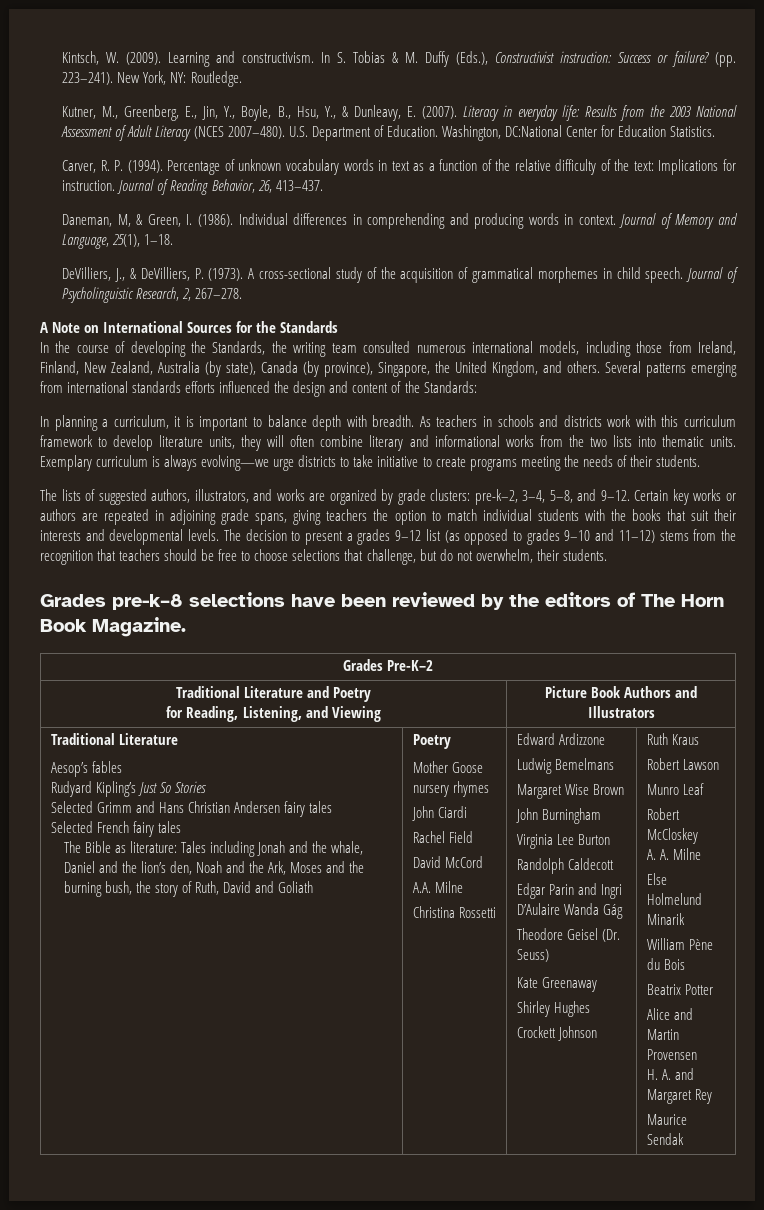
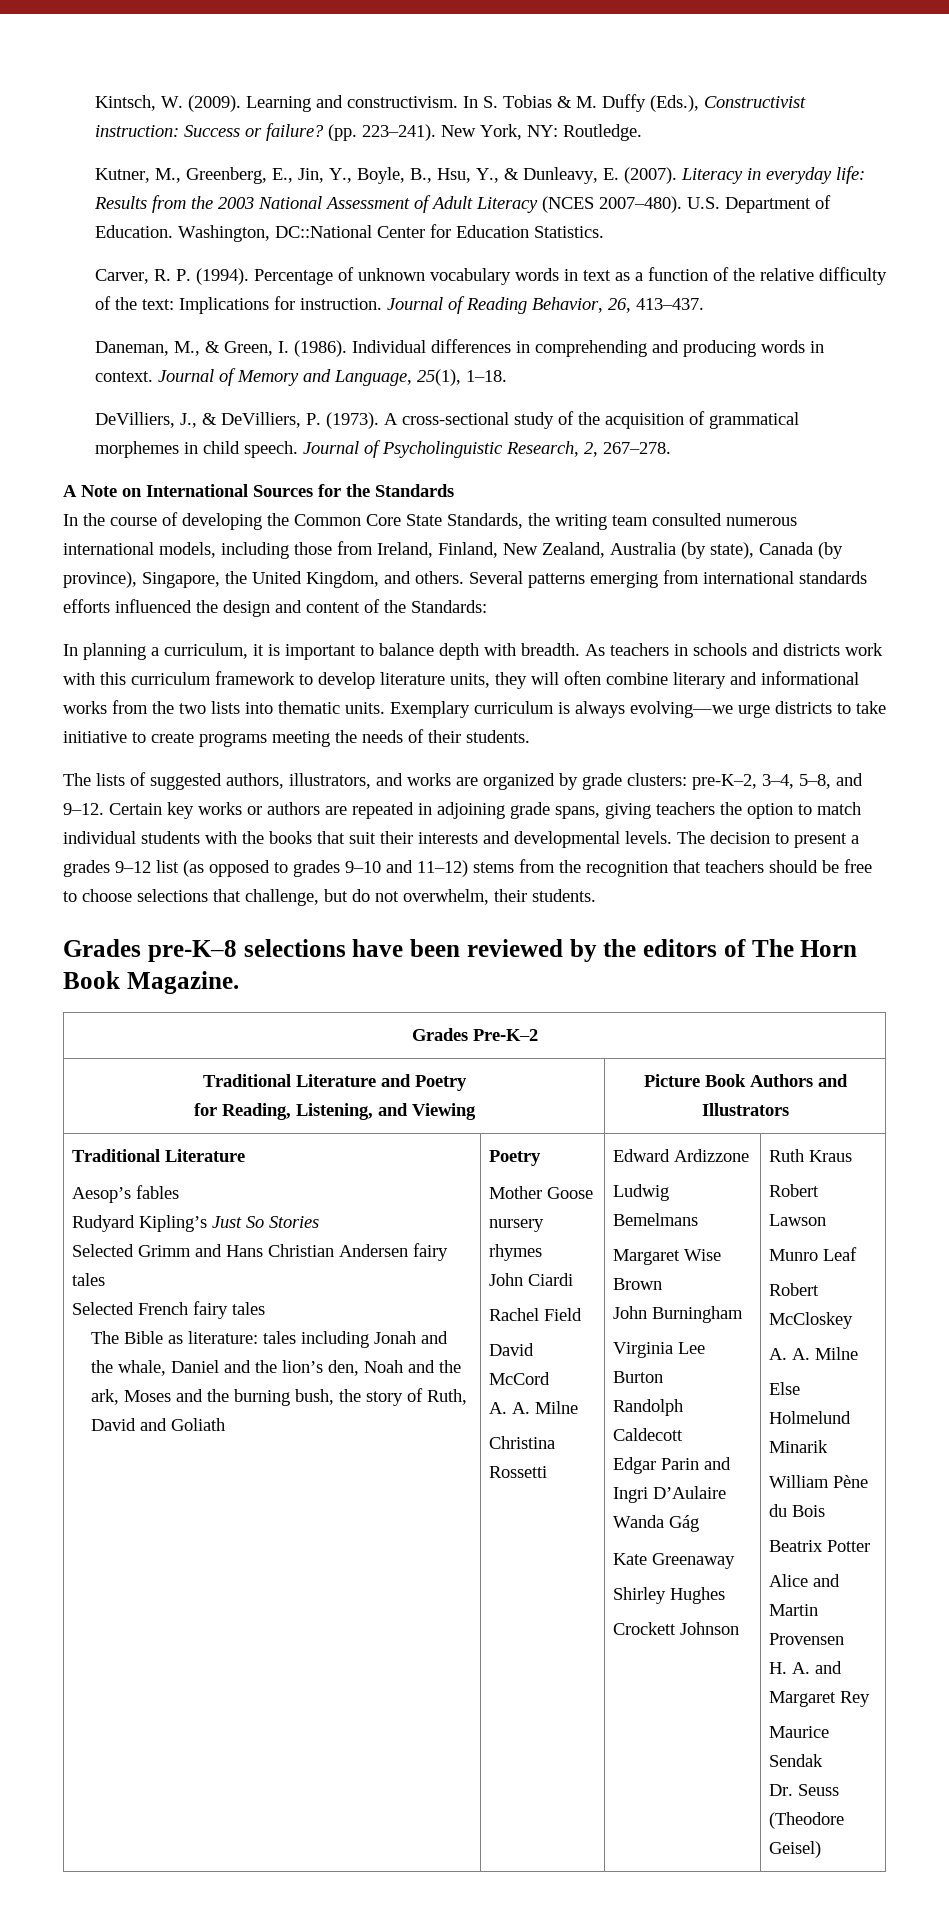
[504,125,562,137] DC:National -> [274,225,372,238] DC::National
[117,214,131,227] M, -> [173,341,200,356] M.,
(207, 347) none -> [294,514,442,526] Common Core State
[474,489,518,505] pre-k–2, -> [692,774,757,790] pre-K–2,
[112,594,183,610] pre-k–8 -> [147,940,237,962] pre-K–8
[181,841,207,853] Tales -> [263,1331,297,1344] tales
[268,861,287,875] Ark, -> [91,1389,120,1405] ark,
[412,882,431,893] A.A. -> [489,1402,531,1414] A. A.
[516,928,620,942] [516,949,549,962] // Theodore Geisel (Dr. Seuss) -> (700, 1523) none
(684, 1139) none -> [769,1784,840,1796] [769,1812,845,1829] [769,1841,822,1858] // Dr. Seuss (Theodore Geisel)

